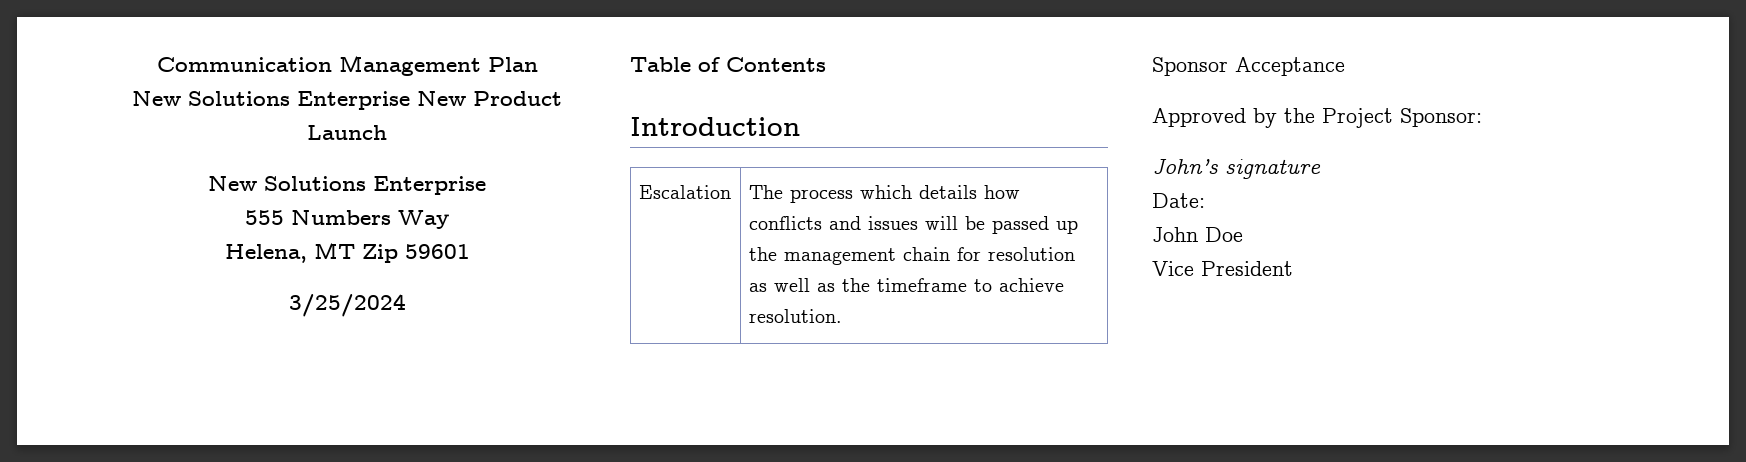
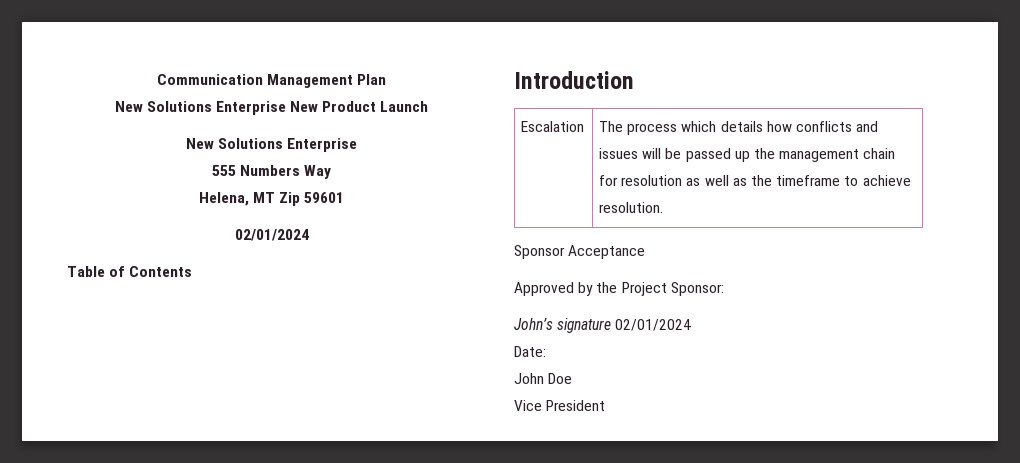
[288,294,406,317] 3/25/2024 -> [234,229,309,241] 02/01/2024
(1321, 169) none -> [615,319,692,331] 02/01/2024

